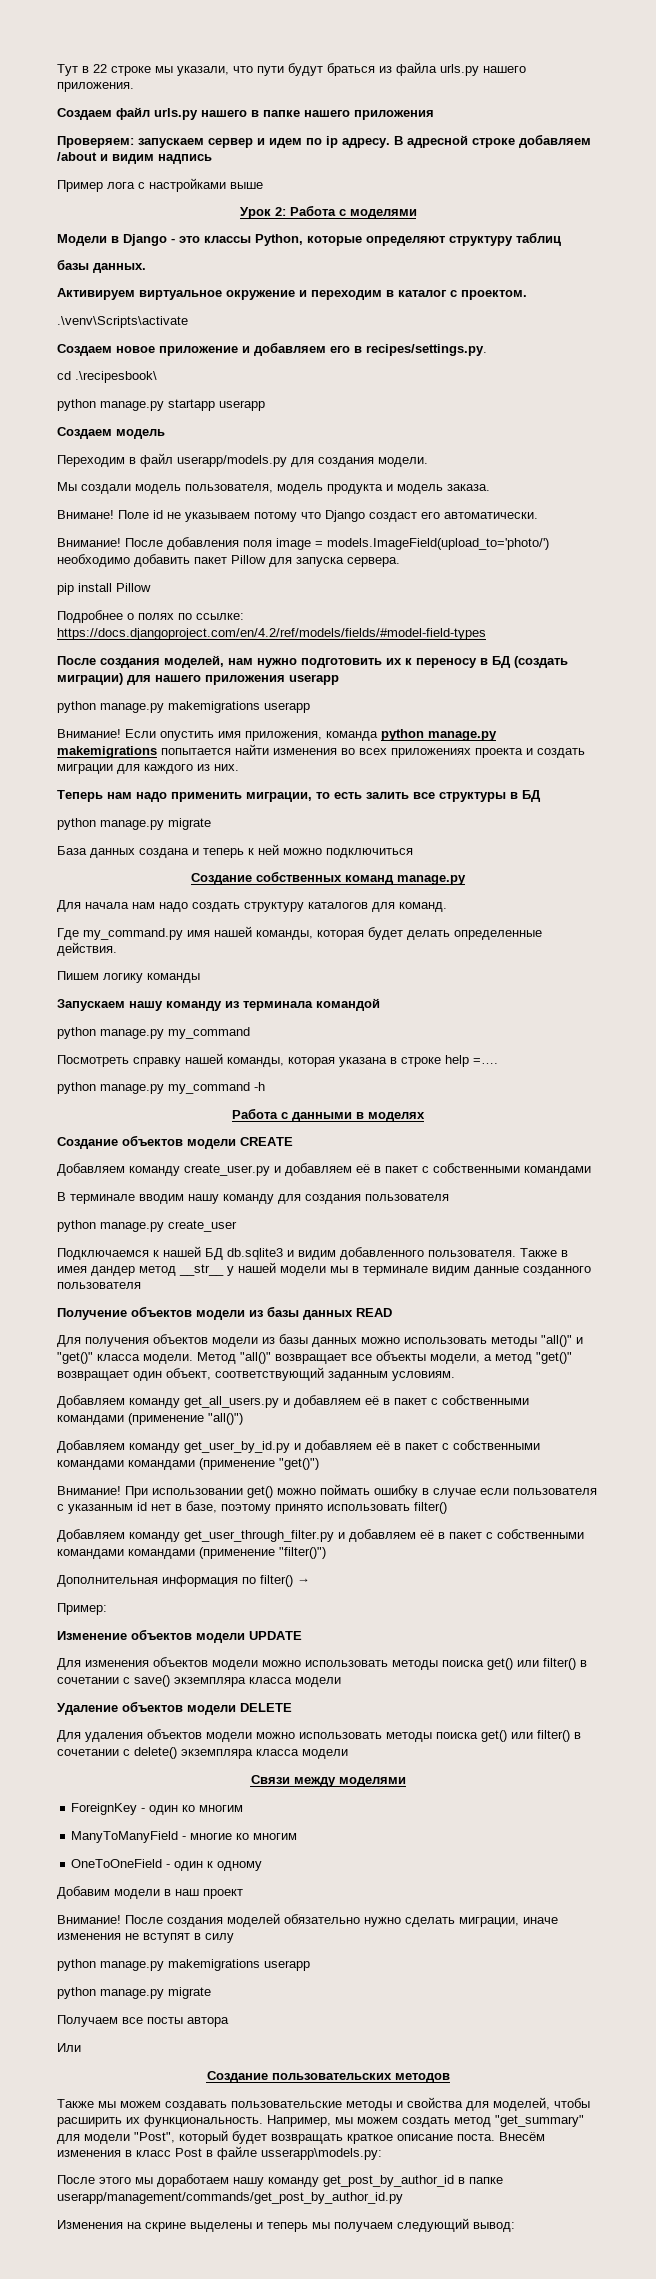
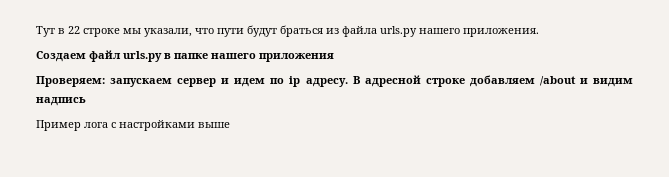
[201,110,247,117] нашего -> (162, 56) none
[239,205,417,219] [57,232,561,246] [57,259,146,273] [57,288,527,300] [57,316,188,328] [57,342,487,356] [57,371,157,383] [57,399,265,411] [57,427,165,439] [57,453,428,467] [57,482,490,494] [57,510,538,522] [57,537,549,550] [57,554,400,567] [57,583,151,595] [57,610,244,623] [57,628,486,640] [57,655,568,668] [57,673,339,685] [57,701,310,713] [57,729,497,741] [57,744,585,758] [57,764,239,774] [57,790,541,802] [57,818,211,830] [57,844,413,858] [191,871,466,885] [57,900,447,912] [57,926,542,940] [57,942,117,956] [57,971,200,983] [57,998,380,1011] [57,1027,250,1039] [57,1053,498,1067] [57,1082,265,1094] [232,1108,425,1122] [57,1135,293,1149] [57,1163,591,1176] [57,1192,449,1204] [57,1220,237,1232] [57,1246,568,1260] [57,1262,591,1276] [57,1282,141,1289] [57,1306,392,1320] [57,1334,583,1347] [57,1351,572,1364] [57,1367,455,1381] [57,1395,529,1408] [57,1413,243,1425] [57,1440,540,1453] [57,1458,319,1470] [57,1484,597,1498] [57,1501,447,1514] [57,1529,584,1542] [57,1547,326,1559] [57,1575,310,1587] [57,1603,107,1615] [57,1629,302,1643] [57,1657,587,1670] [57,1675,341,1687] [57,1701,292,1715] [57,1729,581,1742] [57,1747,348,1759] [250,1775,406,1787] [71,1803,244,1815] [71,1831,298,1843] [71,1859,263,1871] [57,1886,243,1899] [57,1913,558,1927] [57,1933,234,1943] [57,1959,310,1971] [57,1987,211,1999] [57,2015,229,2027] [57,2043,81,2052] [206,2071,450,2083] [57,2097,590,2111] [57,2115,584,2127] [57,2130,545,2144] [57,2146,382,2160] [57,2174,503,2187] [57,2192,403,2204] [57,2218,515,2232] // Урок 2: Работа с моделями // Модели в Django - это классы Python, которые определяют структуру таблиц // базы данных. // Активируем виртуальное окружение и переходим в каталог с проектом. // .\venv\Scripts\activate // Создаем новое приложение и добавляем его в recipes/settings.py. // cd .\recipesbook\ // python manage.py startapp userapp // Создаем модель // Переходим в файл userapp/models.py для создания модели. // Мы создали модель пользователя, модель продукта и модель заказа. // Внимане! Поле id не указываем потому что Django создаст его автоматически. // Внимание! После добавления поля image = models.ImageField(upload_to='photo/') необходимо добавить пакет Pillow для запуска сервера. // pip install Pillow // Подробнее о полях по ссылке: https://docs.djangoproject.com/en/4.2/ref/models/fields/#model-field-types // После создания моделей, нам нужно подготовить их к переносу в БД (создать миграции) для нашего приложения userapp // python manage.py makemigrations userapp // Внимание! Если опустить имя приложения, команда python manage.py makemigrations попытается найти изменения во всех приложениях проекта и создать миграции для каждого из них. // Теперь нам надо применить миграции, то есть залить все структуры в БД // python manage.py migrate // База данных создана и теперь к ней можно подключиться // Создание собственных команд manage.py // Для начала нам надо создать структуру каталогов для команд. // Где my_command.py имя нашей команды, которая будет делать определенные действия. // Пишем логику команды // Запускаем нашу команду из терминала командой // python manage.py my_command // Посмотреть справку нашей команды, которая указана в строке help =…. // python manage.py my_command -h // Работа с данными в моделях // Создание объектов модели CREATE // Добавляем команду create_user.py и добавляем её в пакет с собственными командами // В терминале вводим нашу команду для создания пользователя // python manage.py create_user // Подключаемся к нашей БД db.sqlite3 и видим добавленного пользователя. Также в имея дандер метод __str__ у нашей модели мы в терминале видим данные созданного пользователя // Получение объектов модели из базы данных READ // Для получения объектов модели из базы данных можно использовать методы "all()" и "get()" класса модели. Метод "all()" возвращает все объекты модели, а метод "get()" возвращает один объект, соответствующий заданным условиям. // Добавляем команду get_all_users.py и добавляем её в пакет с собственными командами (применение "all()") // Добавляем команду get_user_by_id.py и добавляем её в пакет с собственными командами командами (применение "get()") // Внимание! При использовании get() можно поймать ошибку в случае если пользователя с указанным id нет в базе, поэтому принято использовать filter() // Добавляем команду get_user_through_filter.py и добавляем её в пакет с собственными командами командами (применение "filter()") // Дополнительная информация по filter() → // Пример: // Изменение объектов модели UPDATE // Для изменения объектов модели можно использовать методы поиска get() или filter() в сочетании с save() экземпляра класса модели // Удаление объектов модели DELETE // Для удаления объектов модели можно использовать методы поиска get() или filter() в сочетании с delete() экземпляра класса модели // Связи между моделями // ForeignKey - один ко многим // ManyToManyField - многие ко многим // OneToOneField - один к одному // Добавим модели в наш проект // Внимание! После создания моделей обязательно нужно сделать миграции, иначе изменения не вступят в силу // python manage.py makemigrations userapp // python manage.py migrate // Получаем все посты автора // Или // Создание пользовательских методов // Также мы можем создавать пользовательские методы и свойства для моделей, чтобы расширить их функциональность. Например, мы можем создать метод "get_summary" для модели "Post", который будет возвращать краткое описание поста. Внесём изменения в класс Post в файле usserapp\models.py: // После этого мы доработаем нашу команду get_post_by_author_id в папке userapp/management/commands/get_post_by_author_id.py // Изменения на скрине выделены и теперь мы получаем следующий вывод: -> (230, 125) none

